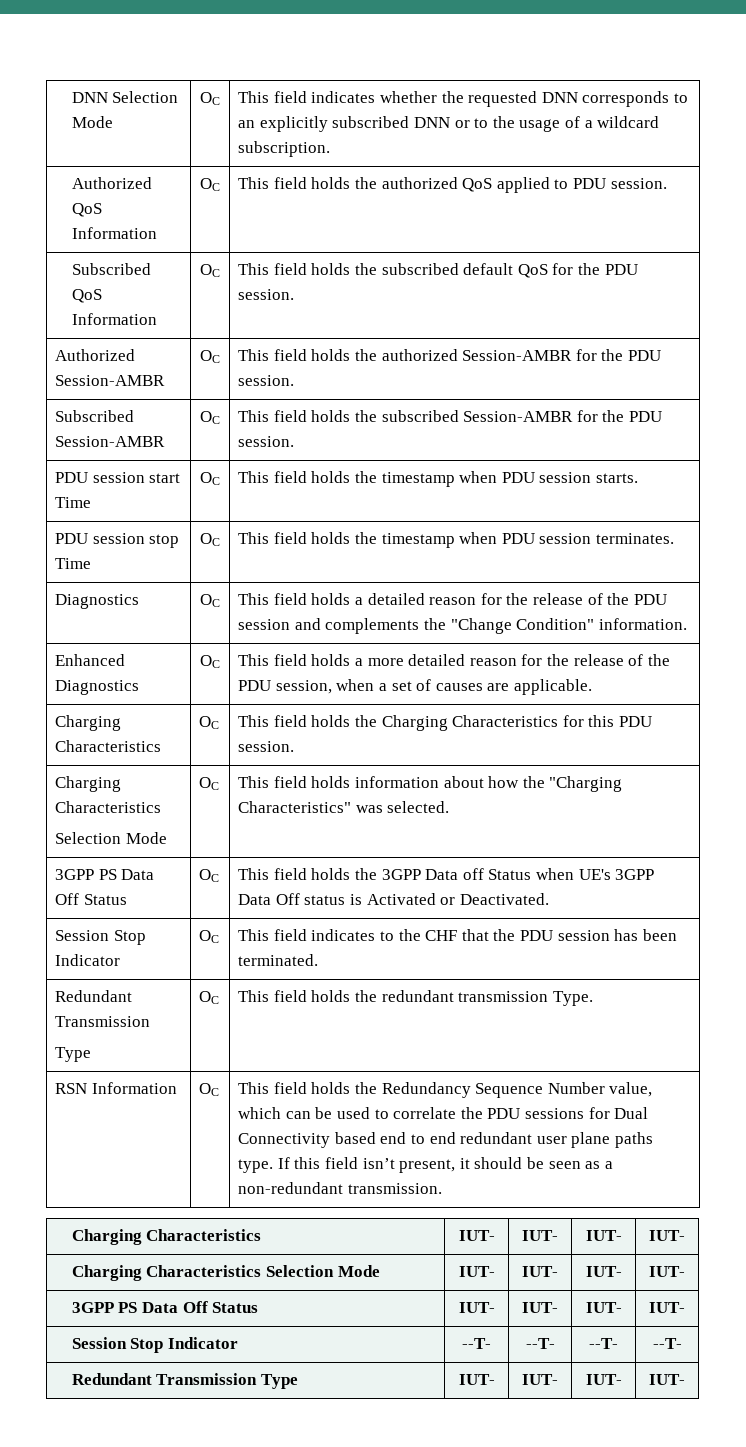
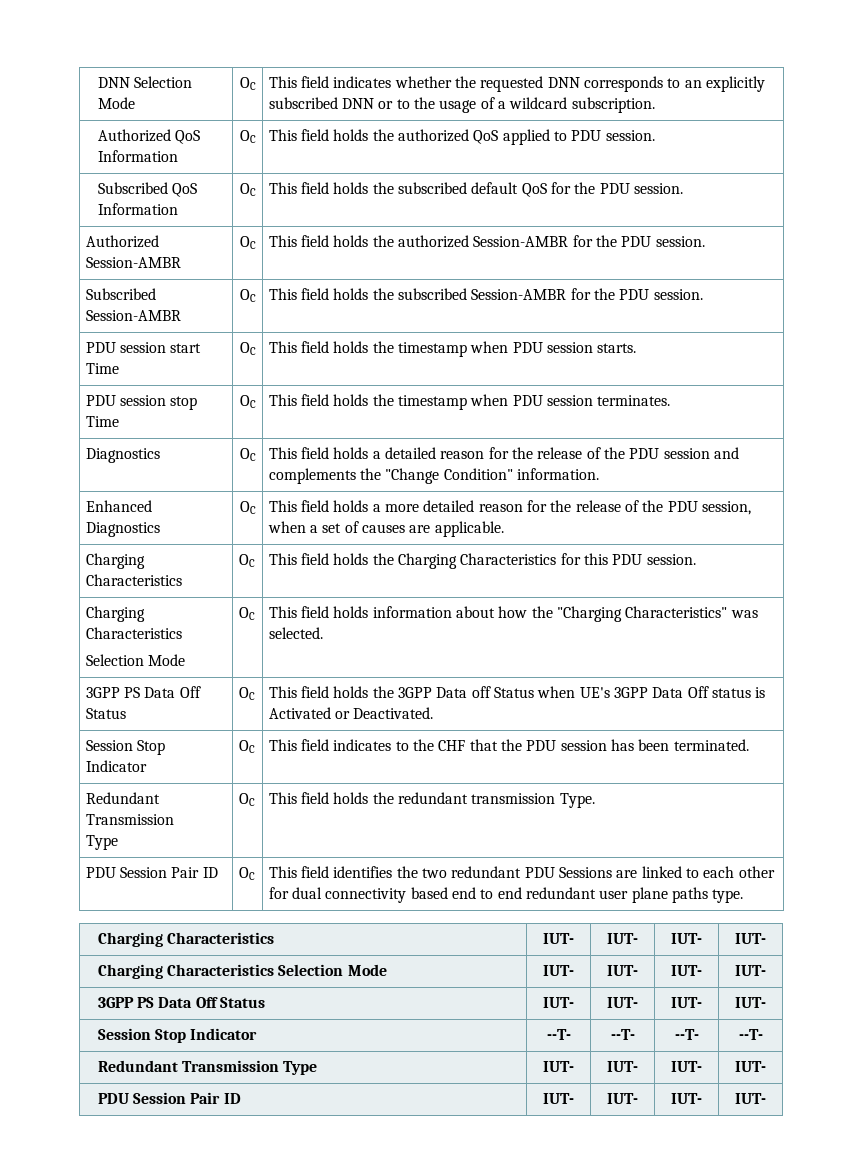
[55,1082,177,1094] [199,1083,220,1096] [238,1082,653,1098] [238,1107,649,1119] [238,1133,331,1148] RSN Information | OC | This field holds the Redundancy Sequence Number value, which can be used to correlate the PDU sessions for Dual Connectivity -> [85,867,218,878] [238,867,255,880] [268,866,775,878] [268,887,407,903] PDU Session Pair ID | OC | This field identifies the two redundant PDU Sessions are linked to each other for dual connectivity
[277,1157,613,1173] [238,1182,442,1194] If this field isn’t present, it should be seen as a non-redundant transmission. -> (744, 896) none
(685, 1379) none -> [97,1092,241,1104] [543,1093,574,1104] [607,1093,638,1104] [671,1093,702,1104] [735,1093,766,1104] // PDU Session Pair ID | IUT- | IUT- | IUT- | IUT-

